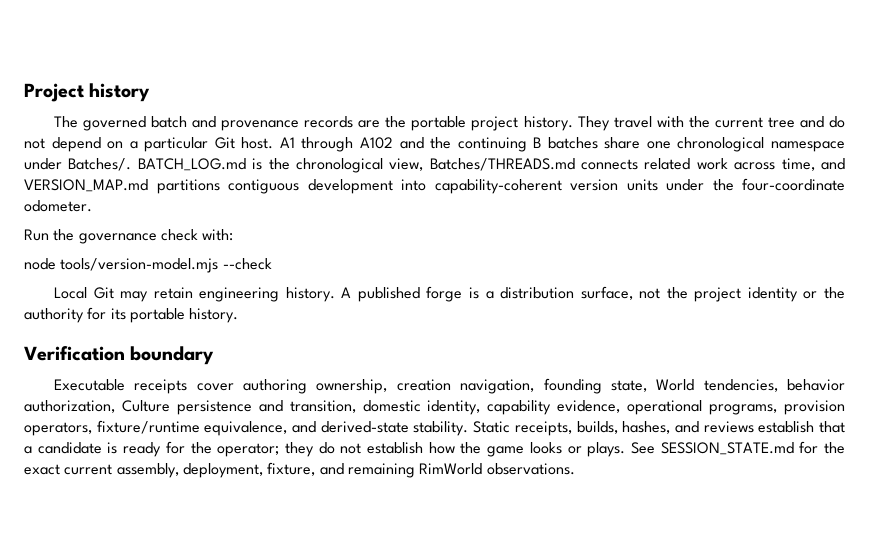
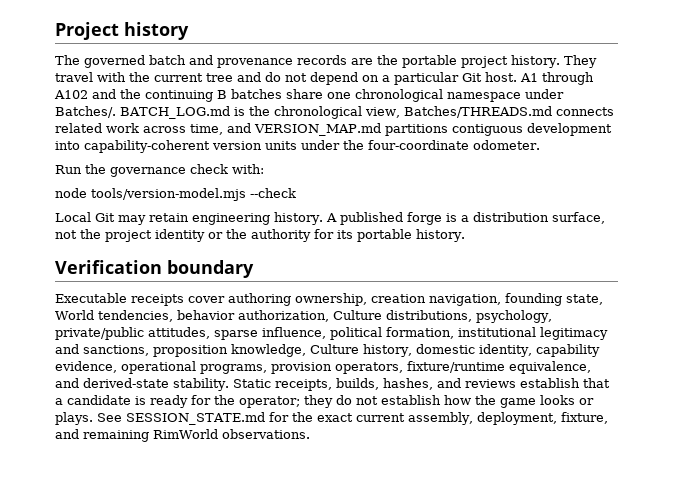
[176,400,356,415] persistence and transition, -> [386,310,552,323] [55,327,608,340] [55,344,412,357] distributions, psychology, private/public attitudes, sparse influence, political formation, institutional legitimacy and sanctions, proposition knowledge, Culture history,

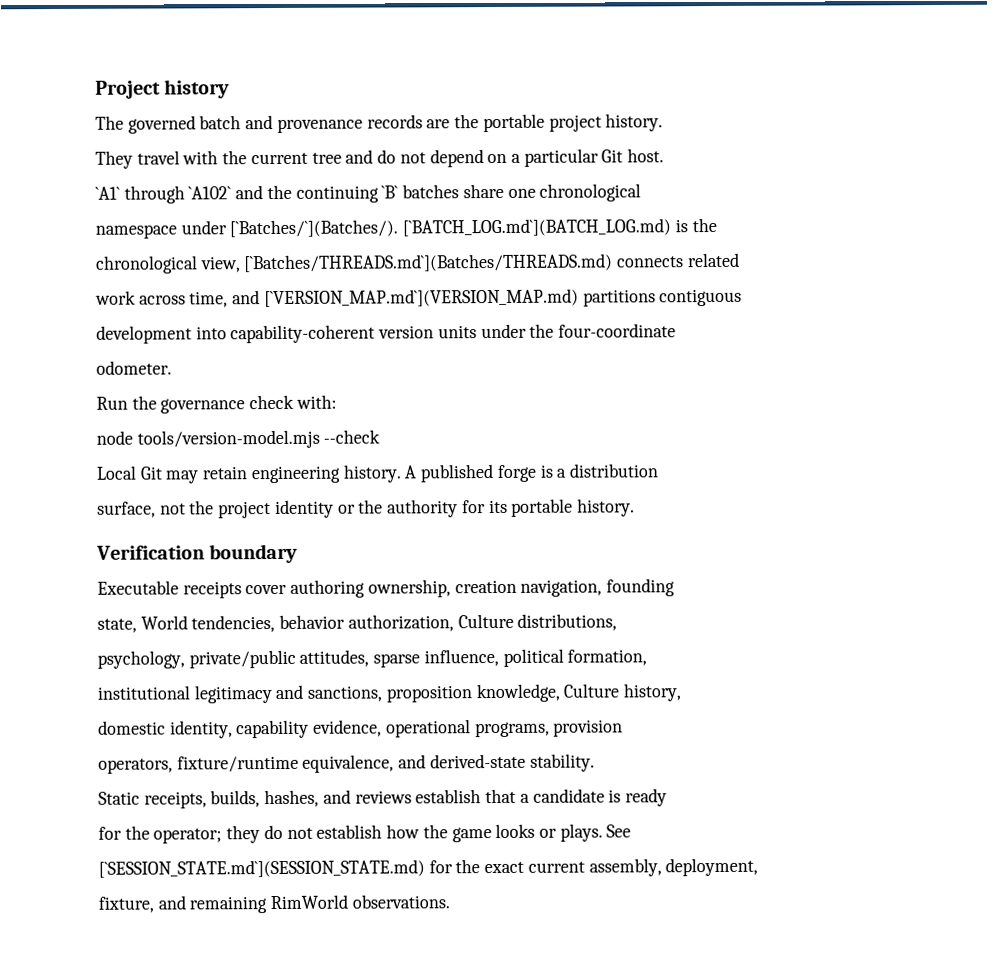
(560, 61) none -> (664, 122) //
[520,72,594,85] [54,90,88,99] A1 through A102 -> [95,185,232,204] // `A1` through `A102`
[217,90,227,99] B -> [381,185,399,199] `B`
(443, 95) none -> (642, 192) //
[55,106,230,119] Batches/. BATCH_LOG.md -> [229,218,672,238] [`Batches/`](Batches/). [`BATCH_LOG.md`](BATCH_LOG.md)
(270, 111) none -> (717, 225) //
[403,106,552,118] Batches/THREADS.md -> [243,253,614,273] [`Batches/THREADS.md`](Batches/THREADS.md)
(102, 128) none -> (740, 260) //
[254,123,381,136] VERSION_MAP.md -> [263,288,579,308] [`VERSION_MAP.md`](VERSION_MAP.md)
(523, 130) none -> (743, 297) //
(469, 145) none -> (677, 330) //
(549, 217) none -> (658, 470) //
(562, 299) none -> (676, 587) //
(472, 316) none -> (618, 622) //
(454, 333) none -> (648, 657) //
(412, 350) none -> (682, 692) //
(332, 368) none -> (624, 728) //
(229, 384) none -> (595, 762) //
(188, 401) none -> (667, 797) //
[126,412,265,425] SESSION_STATE.md -> [98,859,425,878] // [`SESSION_STATE.md`](SESSION_STATE.md)
(557, 418) none -> (759, 867) //

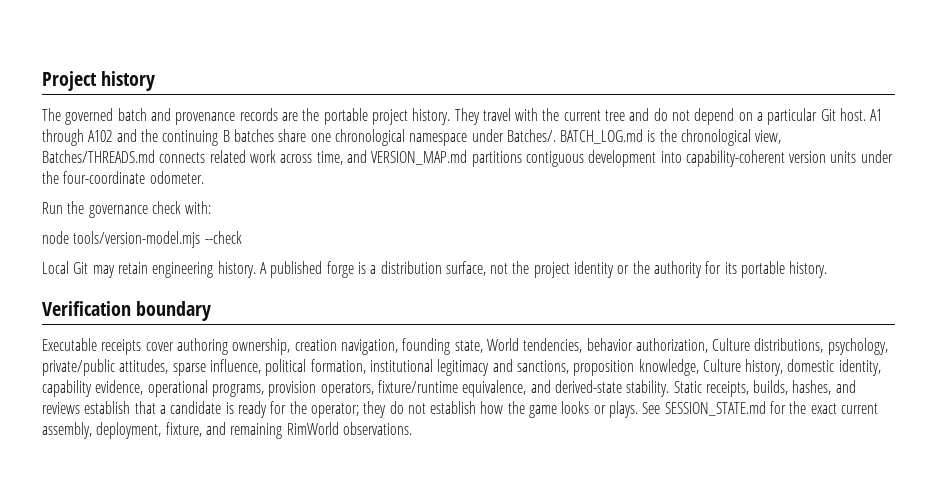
(664, 122) // -> (451, 116) none
[95,185,232,204] // `A1` through `A102` -> [870,109,883,121] [42,129,113,146] A1 through A102
[381,185,399,199] `B` -> [222,130,230,142] B
(642, 192) // -> (405, 137) none
[229,218,672,238] [`Batches/`](Batches/). [`BATCH_LOG.md`](BATCH_LOG.md) -> [506,129,644,144] Batches/. BATCH_LOG.md
(717, 225) // -> (677, 135) none
[243,253,614,273] [`Batches/THREADS.md`](Batches/THREADS.md) -> [42,150,155,163] Batches/THREADS.md
(740, 260) // -> (246, 156) none
[263,288,579,308] [`VERSION_MAP.md`](VERSION_MAP.md) -> [371,150,468,165] VERSION_MAP.md
(743, 297) // -> (584, 159) none
(677, 330) // -> (146, 177) none
(658, 470) // -> (442, 267) none
(676, 587) // -> (451, 346) none
(618, 622) // -> (824, 345) none
(648, 657) // -> (366, 366) none
(682, 692) // -> (784, 367) none
(624, 728) // -> (317, 389) none
(595, 762) // -> (670, 388) none
(667, 797) // -> (267, 409) none
[98,859,425,878] // [`SESSION_STATE.md`](SESSION_STATE.md) -> [664,401,766,416] SESSION_STATE.md
(759, 867) // -> (162, 430) none

